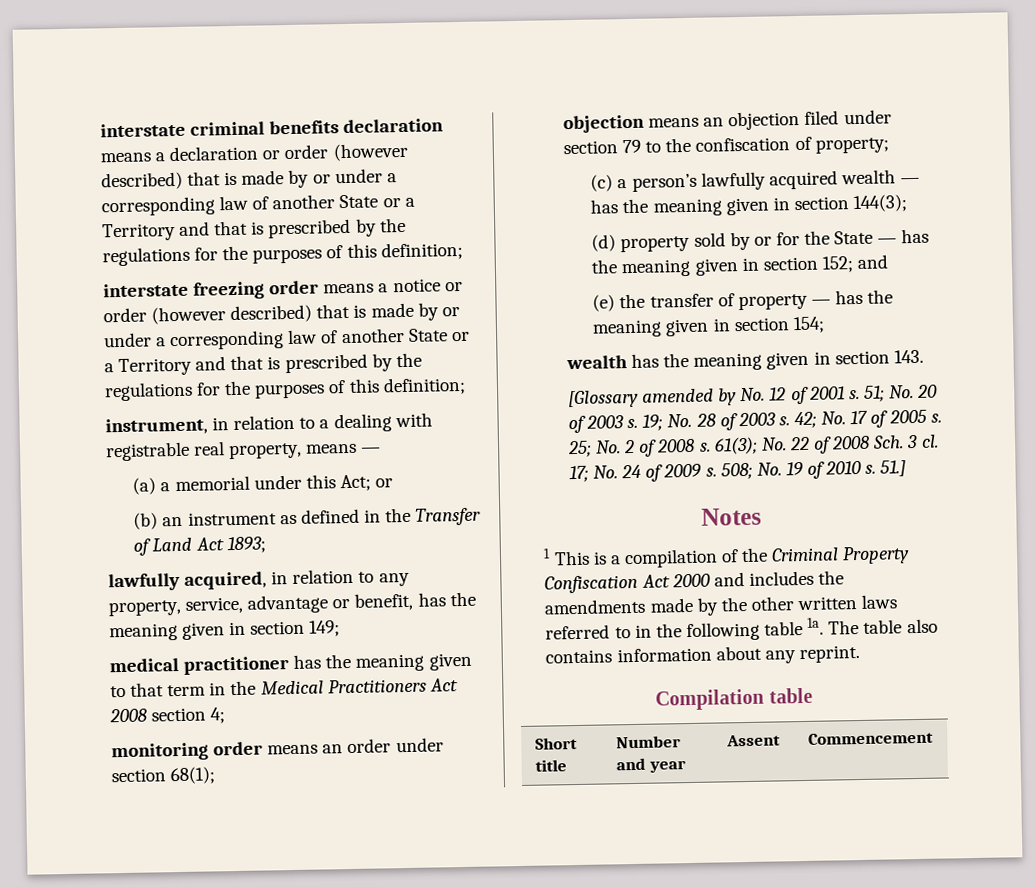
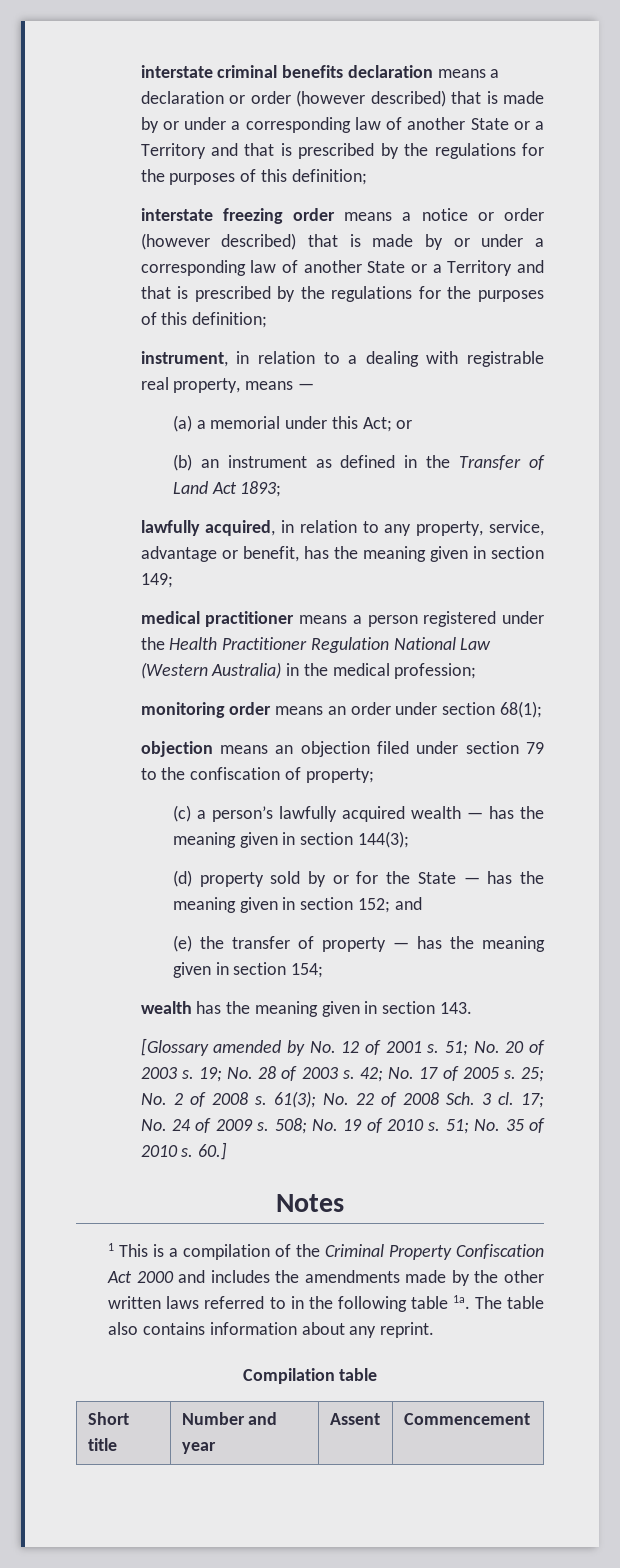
[293,652,472,672] [109,678,458,698] [108,707,226,724] has the meaning given to that term in the Medical Practitioners Act 2008 section 4; -> [299,611,544,627] [140,637,492,653] [140,662,477,679] means a person registered under the Health Practitioner Regulation National Law (Western Australia) in the medical profession;
[880,460,907,477] 51.] -> [445,1118,545,1134] [140,1142,228,1160] 51; No. 35 of 2010 s. 60.]

